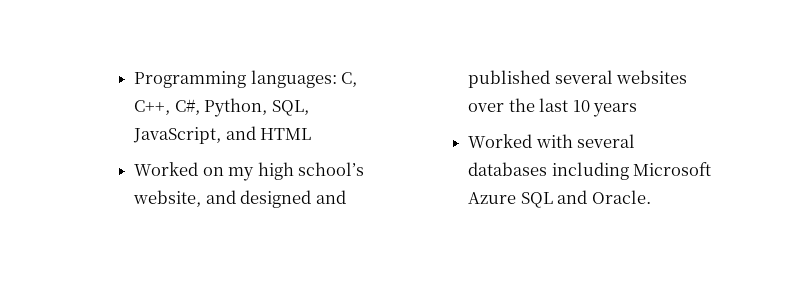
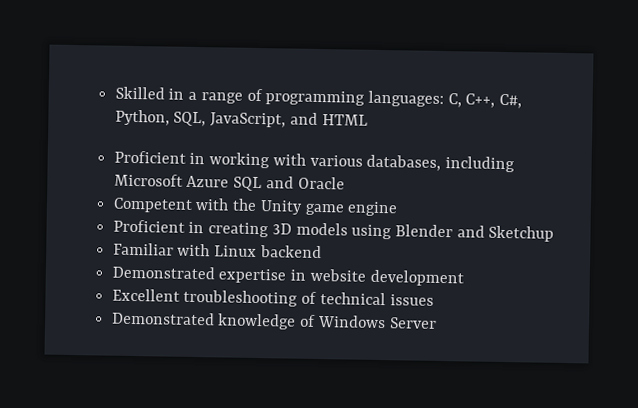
[134,71,247,88] Programming -> [114,86,366,106] Skilled in a range of programming
[134,162,365,181] [133,190,346,208] [468,70,688,88] [468,98,638,117] [468,134,636,148] [468,162,548,176] Worked on my high school’s website, and designed and published several websites over the last 10 years // Worked with several databases -> [113,150,442,171] Proficient in working with various databases,
[591,190,651,204] Oracle. -> [297,176,345,190] [112,197,399,217] [112,219,555,242] [112,242,322,259] [111,265,464,287] [111,288,434,307] [111,311,437,330] Oracle // Competent with the Unity game engine // Proficient in creating 3D models using Blender and Sketchup // Familiar with Linux backend // Demonstrated expertise in website development // Excellent troubleshooting of technical issues // Demonstrated knowledge of Windows Server

